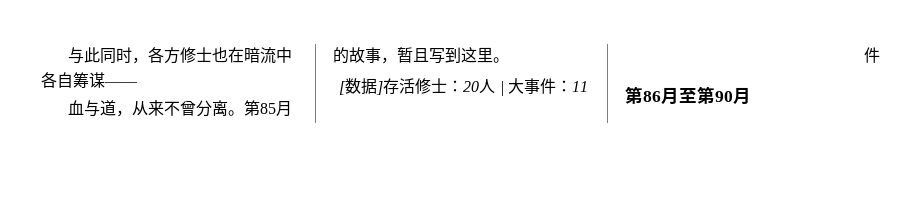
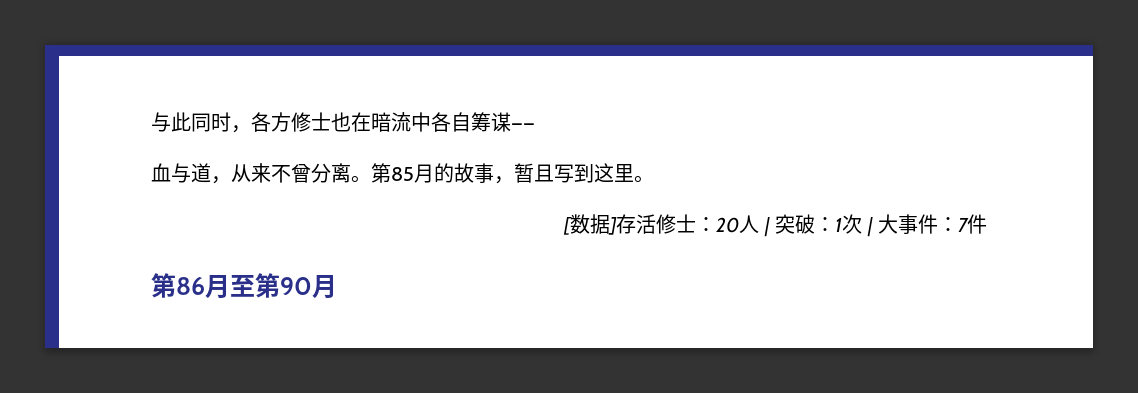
(504, 88) none -> [775,214,873,237] 突破：1次 |
[572,81,588,92] 11 -> [957,218,969,232] 7

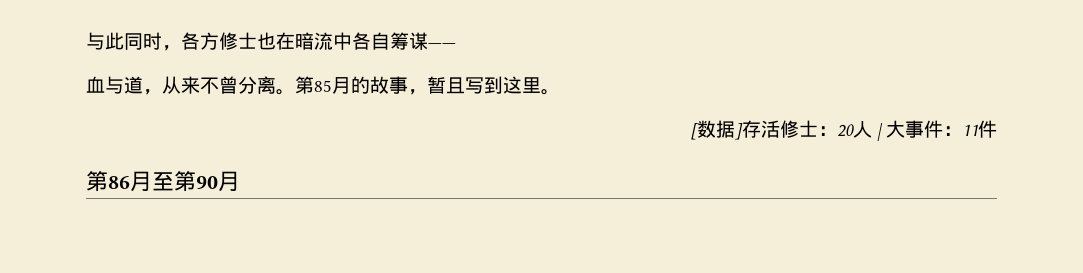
[775,214,873,237] 突破：1次 | -> (883, 132) none
[957,218,969,232] 7 -> [962,124,979,136] 11

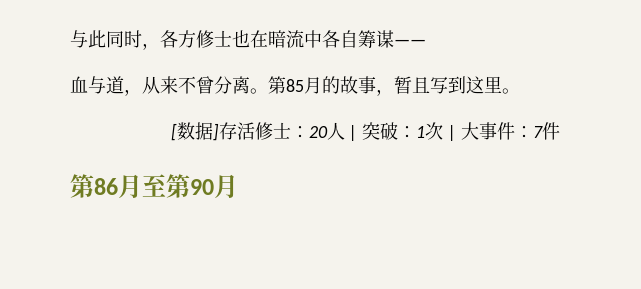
(883, 132) none -> [362,122,457,141] 突破：1次 |
[962,124,979,136] 11 -> [533,126,543,138] 7

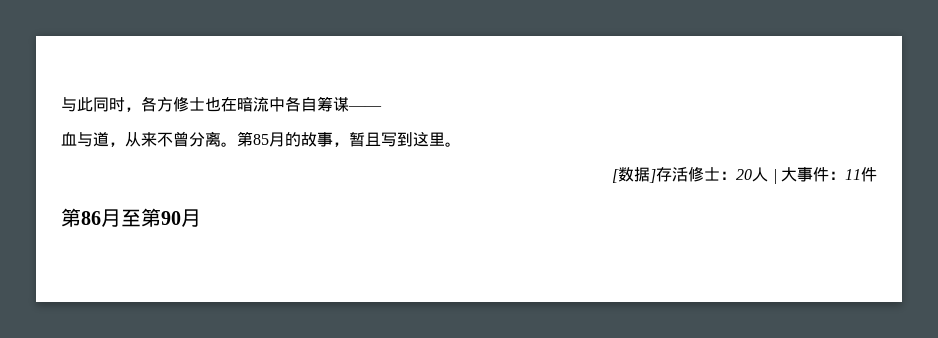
[362,122,457,141] 突破：1次 | -> (777, 176) none
[533,126,543,138] 7 -> [845,169,862,180] 11

